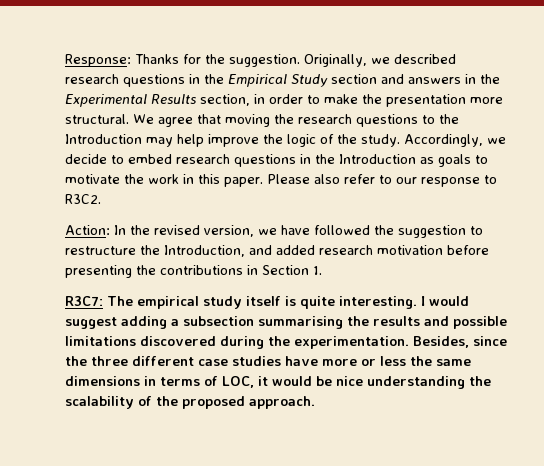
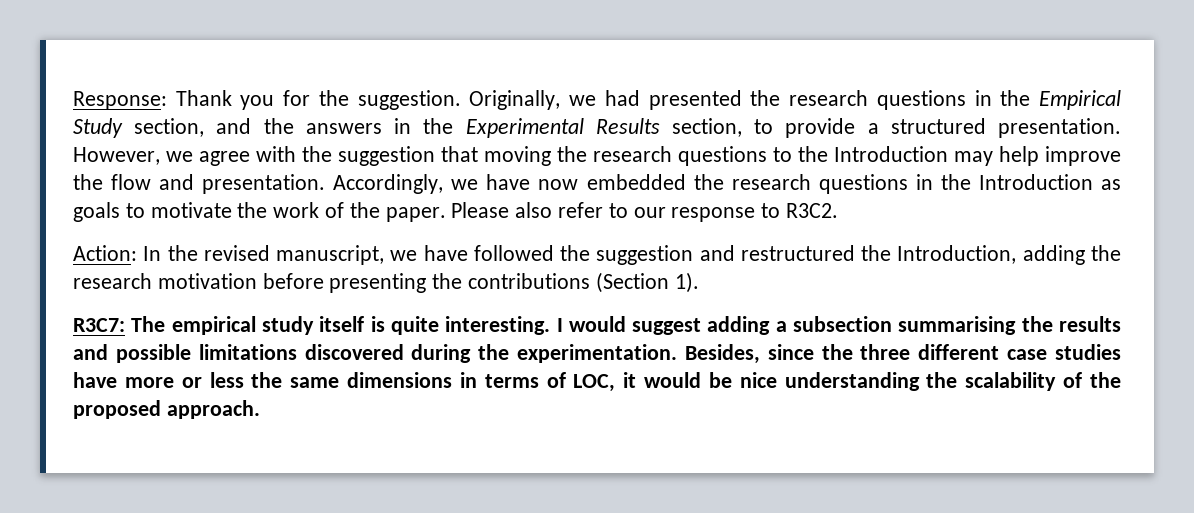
[135,54,179,64] Thanks -> [175,90,275,110] Thank you
[394,54,456,64] described -> [604,90,781,110] had presented the
[331,74,404,84] section and -> [134,118,294,137] section, and the
[254,94,503,107] [65,114,193,127] in order to make the presentation more structural. We agree -> [754,118,1121,138] [73,146,435,166] to provide a structured presentation. However, we agree with the suggestion
[287,134,506,147] [65,154,172,164] logic of the study. Accordingly, we decide to embed -> [111,174,724,194] flow and presentation. Accordingly, we have now embedded the
[183,174,220,184] in this -> [325,202,380,218] of the
[204,225,254,237] version, -> [276,245,385,265] manuscript,
[470,226,483,235] [65,245,315,257] to restructure the Introduction, and added -> [699,245,1121,265] and restructured the Introduction, adding the
[247,265,322,275] in Section 1. -> [595,272,699,293] (Section 1).

